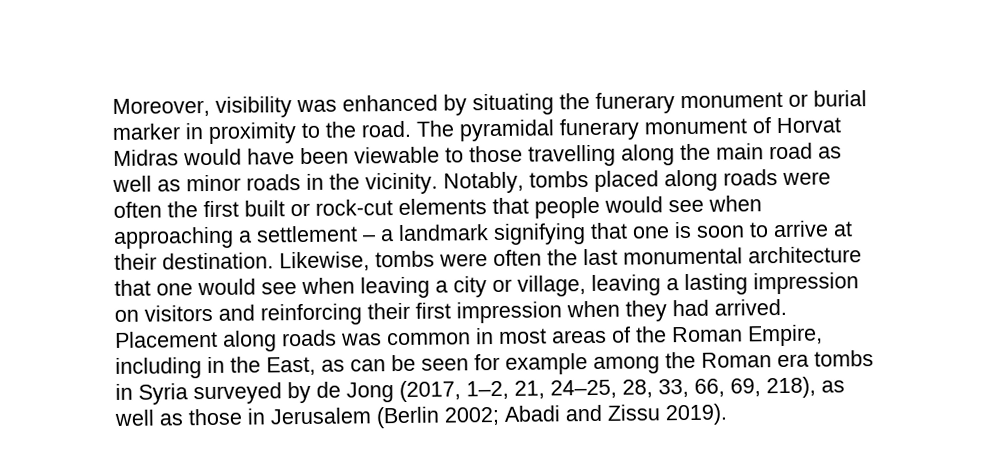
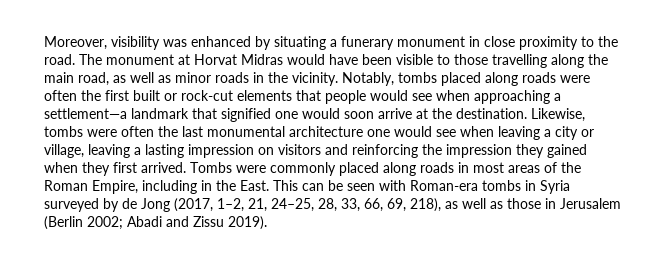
[559,90,867,114] [112,123,203,140] the funerary monument or burial marker in -> [330,36,515,50] a funerary monument in close
[459,117,771,142] pyramidal funerary monument of -> [106,54,190,65] monument at
[354,146,440,164] viewable -> [396,54,433,65] visible
[769,142,813,160] road -> [78,72,109,86] road,
[256,221,769,246] settlement – a landmark signifying that one is soon to -> [44,108,374,122] settlement—a landmark that signified one would soon
[114,253,157,270] their -> [432,108,452,119] the
[114,279,151,296] that -> (363, 131) none
[367,298,787,324] [115,329,471,352] their first impression when they had arrived. Placement along roads was common -> [422,144,587,158] [44,162,454,176] the impression they gained when they first arrived. Tombs were commonly placed along roads
[266,356,345,376] East, as -> [240,180,298,191] East. This
[474,351,809,375] for example among the Roman era -> [379,180,478,191] with Roman-era

